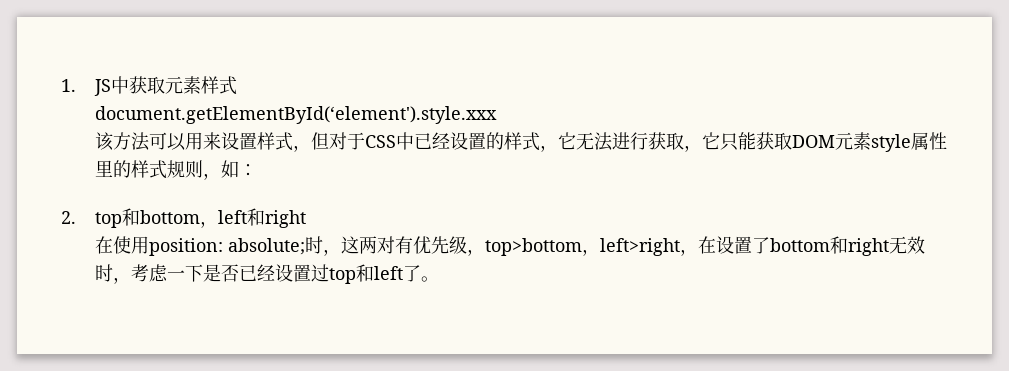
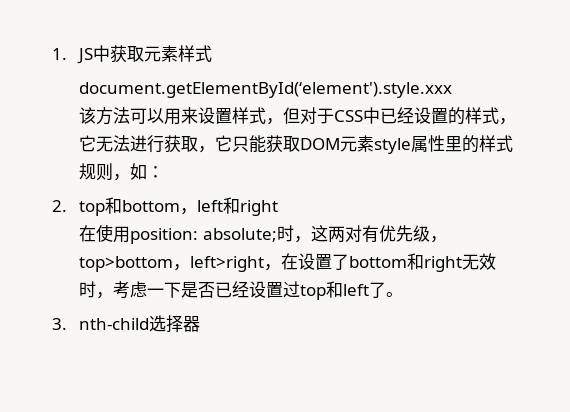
(440, 279) none -> [52,315,201,333] // 3. nth-child选择器

